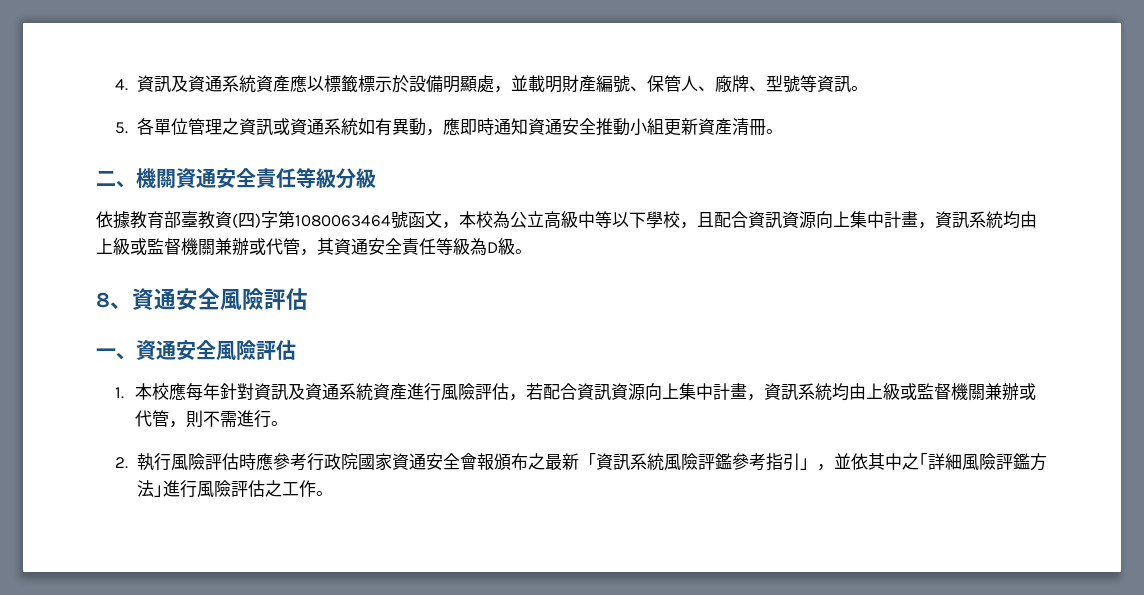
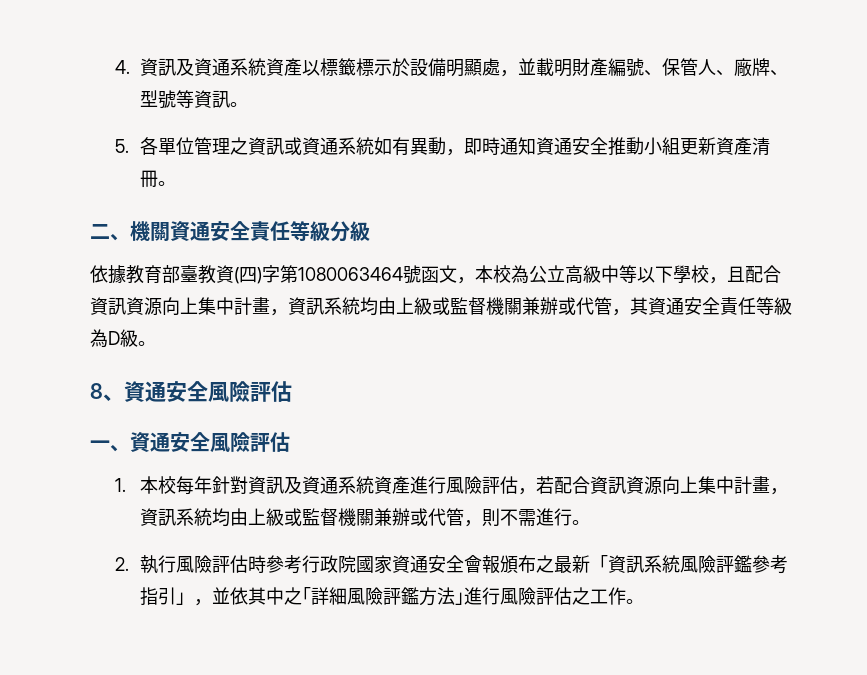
[289,75,307,92] 應 -> (302, 67) none
[442,118,460,135] 應 -> (464, 152) none
[168,383,186,400] 應 -> (176, 485) none
[255,453,273,470] 應 -> (266, 564) none

